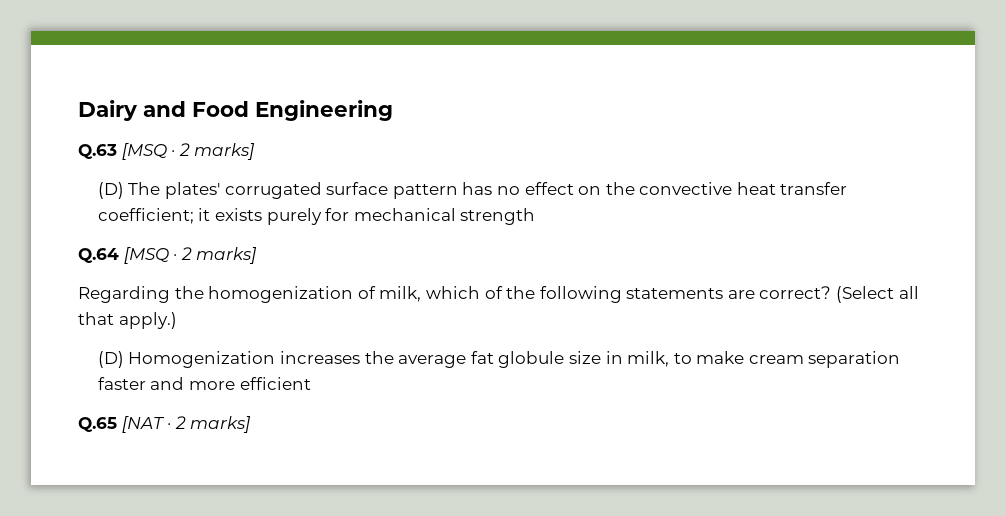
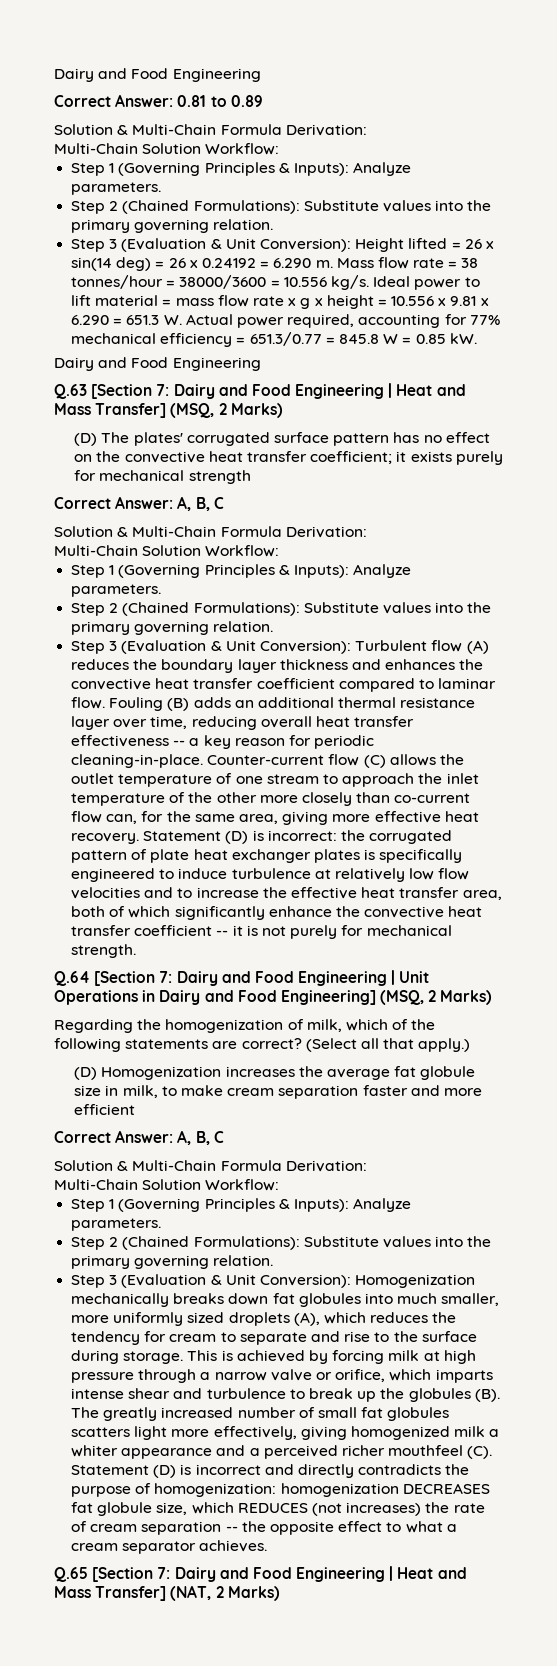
[78,100,393,121] [78,143,256,160] Dairy and Food Engineering // Q.63 [MSQ · 2 marks] -> [54,68,261,82] [54,94,263,107] [54,124,367,136] [54,143,280,155] [71,162,412,176] [71,182,162,195] [71,200,492,214] [71,219,274,233] [71,238,494,252] [71,257,479,271] [71,275,480,290] [71,295,489,309] [71,314,500,328] [71,332,477,347] [54,357,261,371] [54,383,466,399] [54,403,283,418] Dairy and Food Engineering // Correct Answer: 0.81 to 0.89 // Solution & Multi-Chain Formula Derivation: // Multi-Chain Solution Workflow: // Step 1 (Governing Principles & Inputs): Analyze parameters. // Step 2 (Chained Formulations): Substitute values into the primary governing relation. // Step 3 (Evaluation & Unit Conversion): Height lifted = 26 x sin(14 deg) = 26 x 0.24192 = 6.290 m. Mass flow rate = 38 tonnes/hour = 38000/3600 = 10.556 kg/s. Ideal power to lift material = mass flow rate x g x height = 10.556 x 9.81 x 6.290 = 651.3 W. Actual power required, accounting for 77% mechanical efficiency = 651.3/0.77 = 845.8 W = 0.85 kW. // Dairy and Food Engineering // Q.63 [Section 7: Dairy and Food Engineering | Heat and Mass Transfer] (MSQ, 2 Marks)
[78,247,258,264] Q.64 [MSQ · 2 marks] -> [54,496,224,511] [54,526,367,538] [54,545,280,557] [71,564,412,578] [71,584,162,597] [71,602,492,616] [71,621,274,635] [71,640,489,654] [71,659,484,673] [71,678,497,692] [71,697,476,711] [71,716,415,730] [71,735,375,749] [71,754,464,768] [71,773,479,787] [71,792,471,806] [71,811,479,825] [71,830,453,844] [71,849,463,863] [71,868,470,882] [71,887,502,900] [71,906,483,920] [71,925,452,939] [71,944,137,958] [54,970,430,986] [54,990,493,1005] Correct Answer: A, B, C // Solution & Multi-Chain Formula Derivation: // Multi-Chain Solution Workflow: // Step 1 (Governing Principles & Inputs): Analyze parameters. // Step 2 (Chained Formulations): Substitute values into the primary governing relation. // Step 3 (Evaluation & Unit Conversion): Turbulent flow (A) reduces the boundary layer thickness and enhances the convective heat transfer coefficient compared to laminar flow. Fouling (B) adds an additional thermal resistance layer over time, reducing overall heat transfer effectiveness -- a key reason for periodic cleaning-in-place. Counter-current flow (C) allows the outlet temperature of one stream to approach the inlet temperature of the other more closely than co-current flow can, for the same area, giving more effective heat recovery. Statement (D) is incorrect: the corrugated pattern of plate heat exchanger plates is specifically engineered to induce turbulence at relatively low flow velocities and to increase the effective heat transfer area, both of which significantly enhance the convective heat transfer coefficient -- it is not purely for mechanical strength. // Q.64 [Section 7: Dairy and Food Engineering | Unit Operations in Dairy and Food Engineering] (MSQ, 2 Marks)
[78,416,252,433] Q.65 [NAT · 2 marks] -> [54,1130,224,1145] [54,1160,367,1172] [54,1179,280,1191] [71,1198,412,1212] [71,1218,162,1231] [71,1236,492,1250] [71,1255,274,1269] [71,1274,476,1288] [71,1293,500,1307] [71,1312,457,1326] [71,1331,477,1345] [71,1350,476,1364] [71,1369,493,1383] [71,1388,500,1402] [71,1407,450,1421] [71,1426,500,1440] [71,1445,493,1459] [71,1464,470,1478] [71,1483,490,1497] [71,1502,485,1516] [71,1521,457,1535] [71,1540,268,1554] [54,1566,467,1582] [54,1585,280,1601] Correct Answer: A, B, C // Solution & Multi-Chain Formula Derivation: // Multi-Chain Solution Workflow: // Step 1 (Governing Principles & Inputs): Analyze parameters. // Step 2 (Chained Formulations): Substitute values into the primary governing relation. // Step 3 (Evaluation & Unit Conversion): Homogenization mechanically breaks down fat globules into much smaller, more uniformly sized droplets (A), which reduces the tendency for cream to separate and rise to the surface during storage. This is achieved by forcing milk at high pressure through a narrow valve or orifice, which imparts intense shear and turbulence to break up the globules (B). The greatly increased number of small fat globules scatters light more effectively, giving homogenized milk a whiter appearance and a perceived richer mouthfeel (C). Statement (D) is incorrect and directly contradicts the purpose of homogenization: homogenization DECREASES fat globule size, which REDUCES (not increases) the rate of cream separation -- the opposite effect to what a cream separator achieves. // Q.65 [Section 7: Dairy and Food Engineering | Heat and Mass Transfer] (NAT, 2 Marks)

